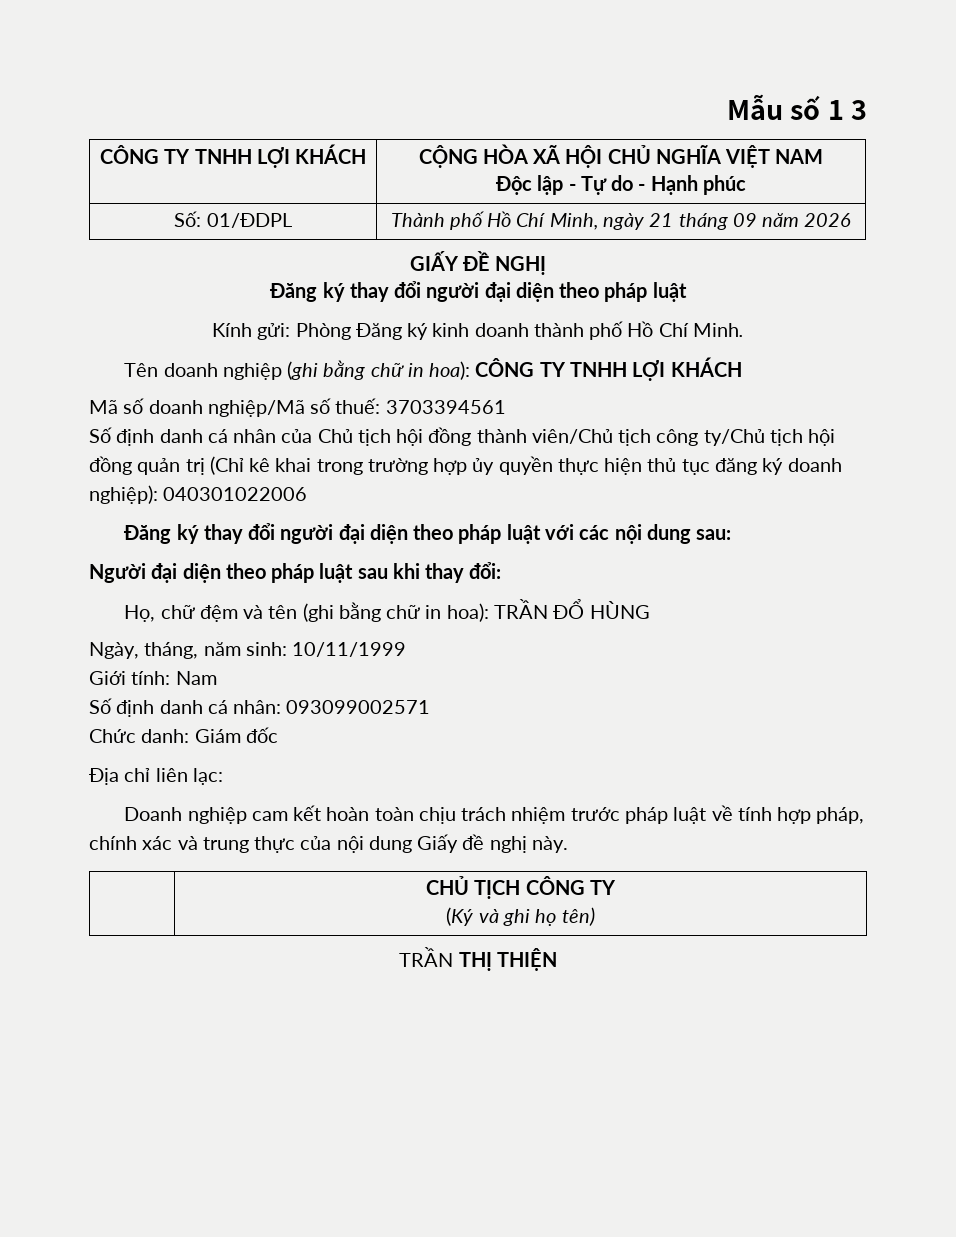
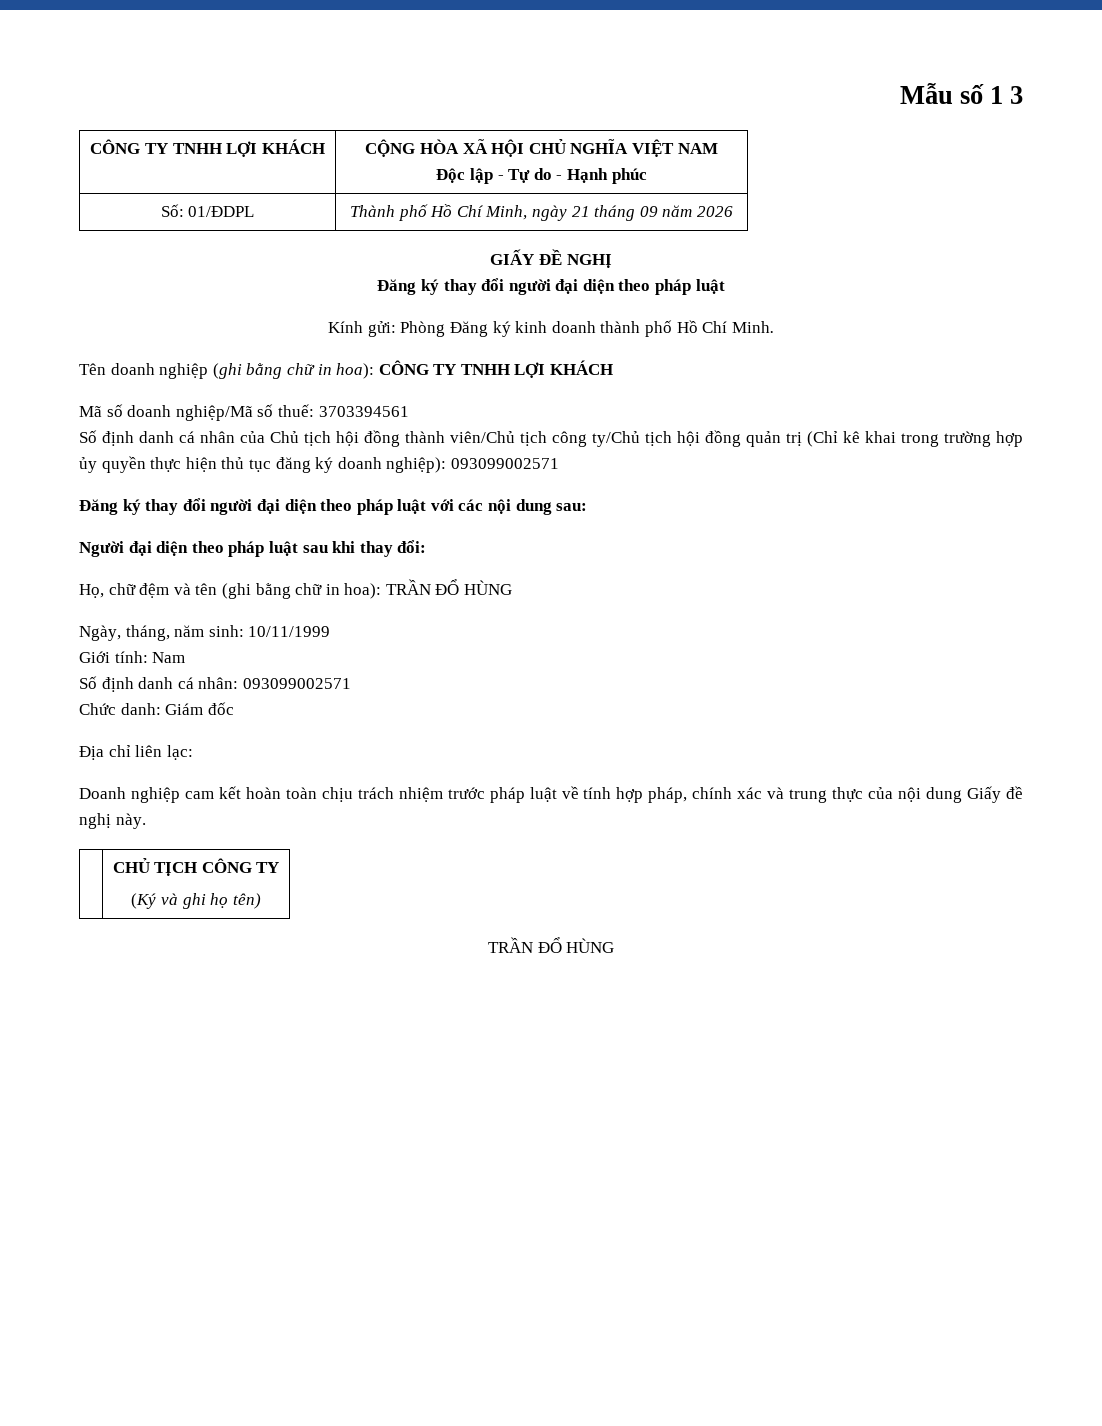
[163,487,308,501] 040301022006 -> [450,458,559,469] 093099002571
[458,948,557,971] THỊ THIỆN -> [537,937,615,953] ĐỔ HÙNG

